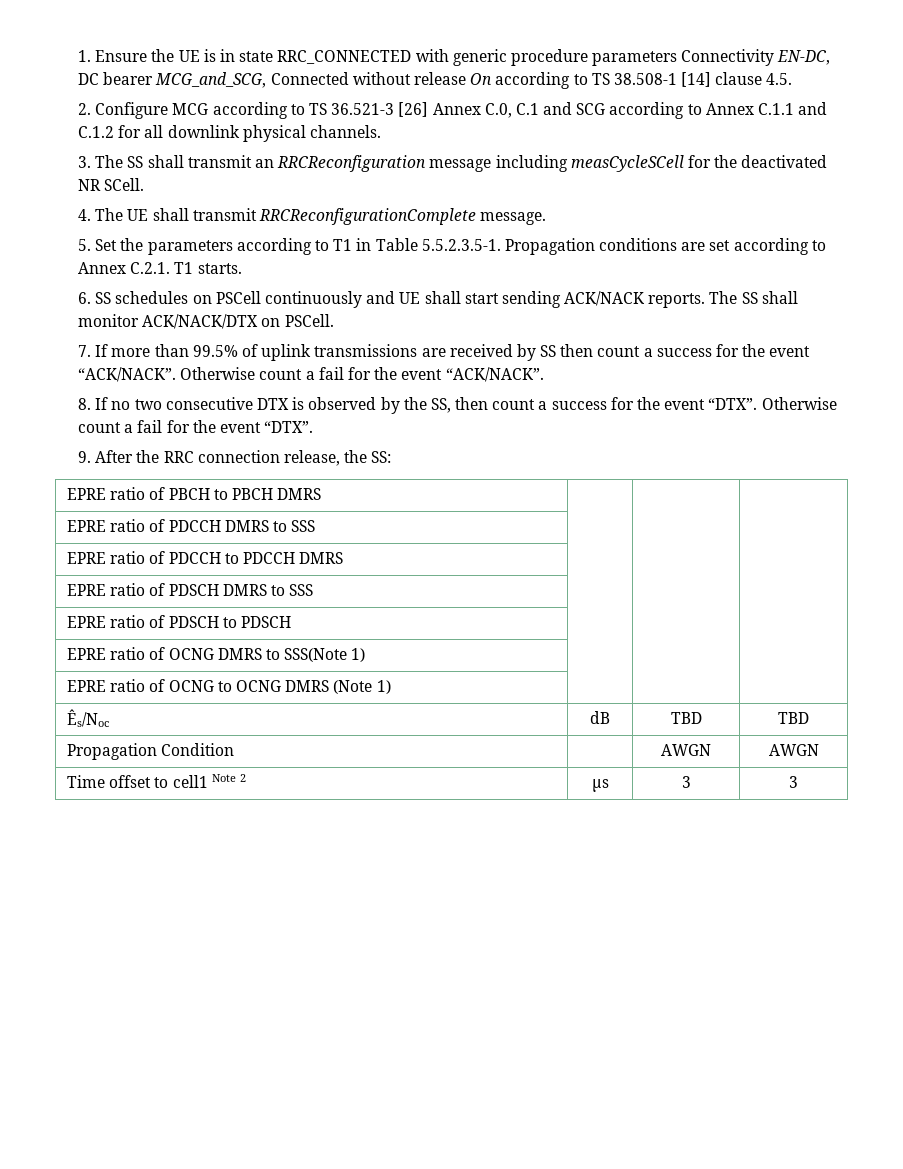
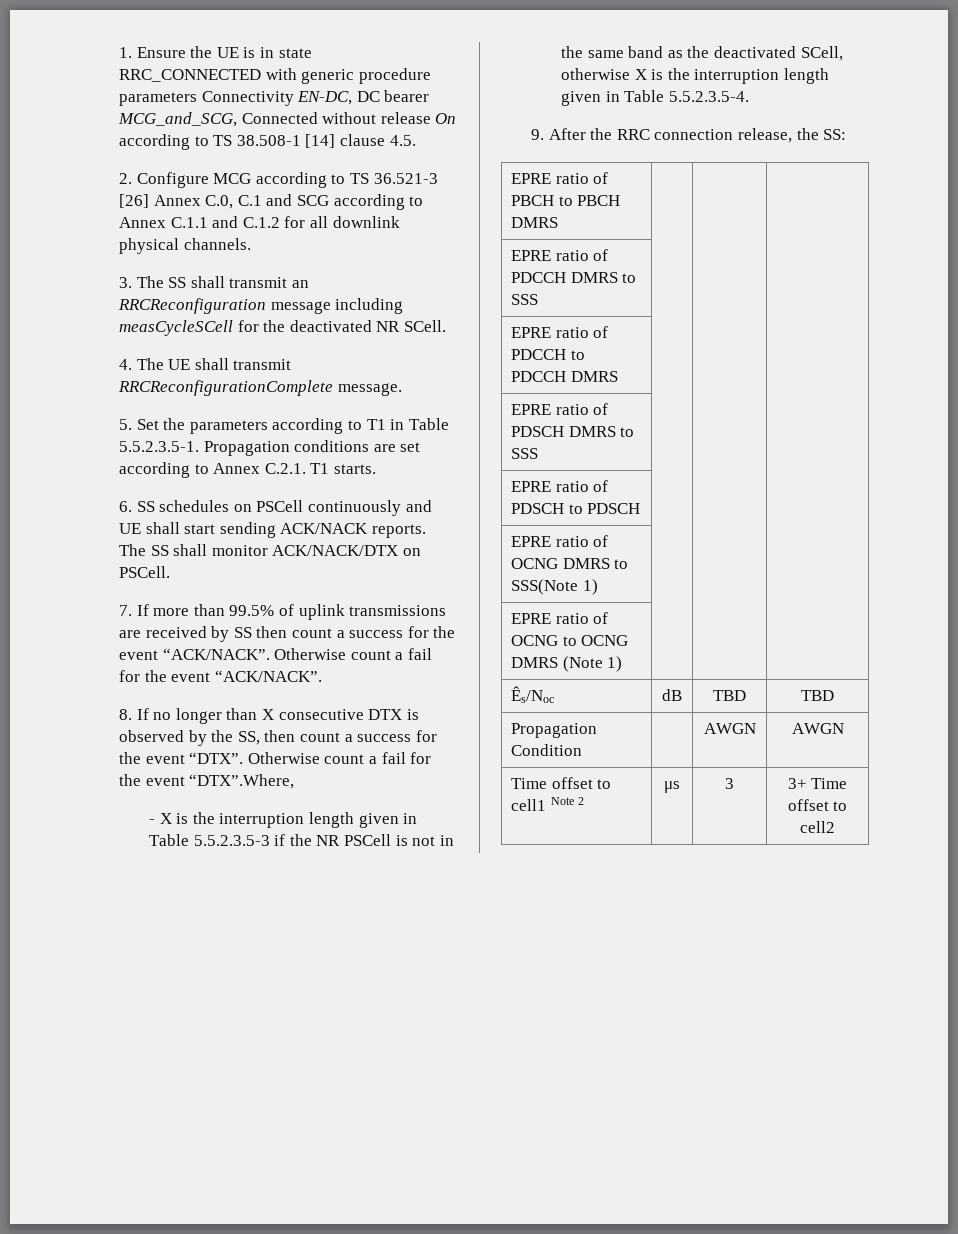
[134,399,162,410] two -> [175,708,274,724] longer than X
[264,421,314,433] “DTX”. -> [189,774,295,789] [149,812,418,828] [149,834,454,846] [561,46,843,61] [561,68,830,84] [561,90,749,106] “DTX”.Where, // - X is the interruption length given in Table 5.5.2.3.5-3 if the NR PSCell is not in the same band as the deactivated SCell, otherwise X is the interruption length given in Table 5.5.2.3.5-4.
[789,776,798,788] 3 -> [787,778,848,789] [787,799,848,811] [800,821,835,833] 3+ Time offset to cell2

